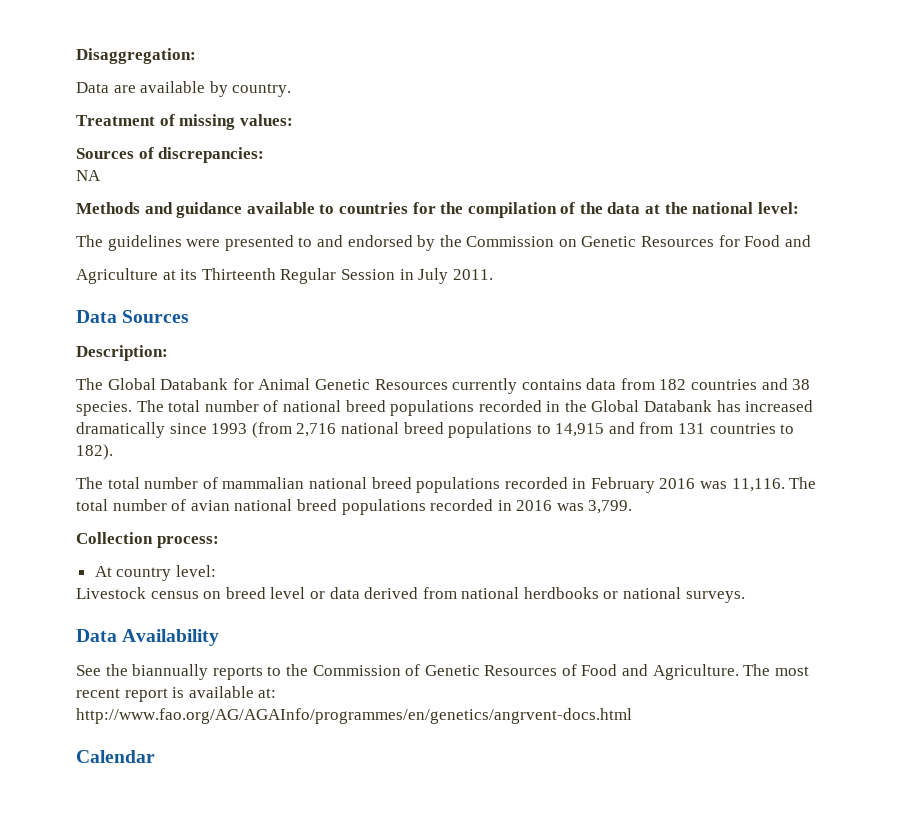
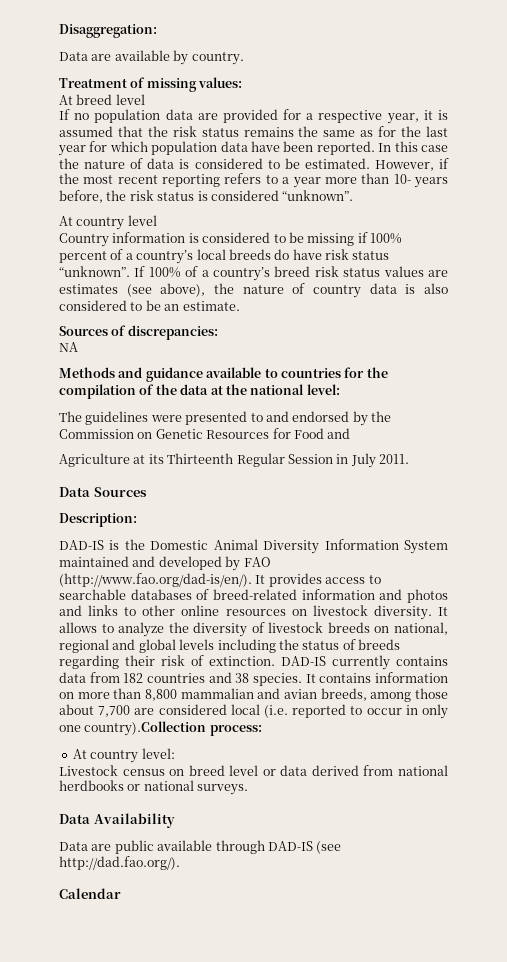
(293, 120) none -> [59,94,145,105] [59,109,449,124] [59,126,449,137] [58,141,448,156] [59,158,449,171] [59,173,449,188] [59,190,354,203] [59,215,157,230] [59,232,402,247] [59,249,390,264] [59,266,448,281] [59,283,449,298] [59,300,240,311] // At breed level // If no population data are provided for a respective year, it is assumed that the risk status remains the same as for the last year for which population data have been reported. In this case the nature of data is considered to be estimated. However, if the most recent reporting refers to a year more than 10- years before, the risk status is considered “unknown”. // At country level // Country information is considered to be missing if 100% percent of a country’s local breeds do have risk status “unknown”. If 100% of a country’s breed risk status values are estimates (see above), the nature of country data is also considered to be an estimate.
[76,378,448,390] The Global Databank for Animal Genetic Resources -> [59,539,448,554] [59,556,271,571] [59,573,381,587] [59,589,448,603] [59,605,448,620] [59,622,448,637] [59,639,400,653] [59,655,326,669] DAD-IS is the Domestic Animal Diversity Information System maintained and developed by FAO (http://www.fao.org/dad-is/en/). It provides access to searchable databases of breed-related information and photos and links to other online resources on livestock diversity. It allows to analyze the diversity of livestock breeds on national, regional and global levels including the status of breeds regarding their risk of extinction. DAD-IS
[136,400,814,416] [76,422,795,438] [76,444,113,460] [76,477,817,493] [76,499,633,515] [76,532,153,544] The total number of national breed populations recorded in the Global Databank has increased dramatically since 1993 (from 2,716 national breed populations to 14,915 and from 131 countries to 182). // The total number of mammalian national breed populations recorded in February 2016 was 11,116. The total number of avian national breed populations recorded in 2016 was 3,799. // Collection -> [305,672,448,683] [59,688,449,702] [59,704,448,719] [59,721,207,736] It contains information on more than 8,800 mammalian and avian breeds, among those about 7,700 are considered local (i.e. reported to occur in only one country).Collection
[76,664,809,680] [76,686,277,702] [76,708,632,724] See the biannually reports to the Commission of Genetic Resources of Food and Agriculture. The most recent report is available at: http://www.fao.org/AG/AGAInfo/programmes/en/genetics/angrvent-docs.html -> [59,840,342,854] [59,856,180,870] Data are public available through DAD-IS (see http://dad.fao.org/).

